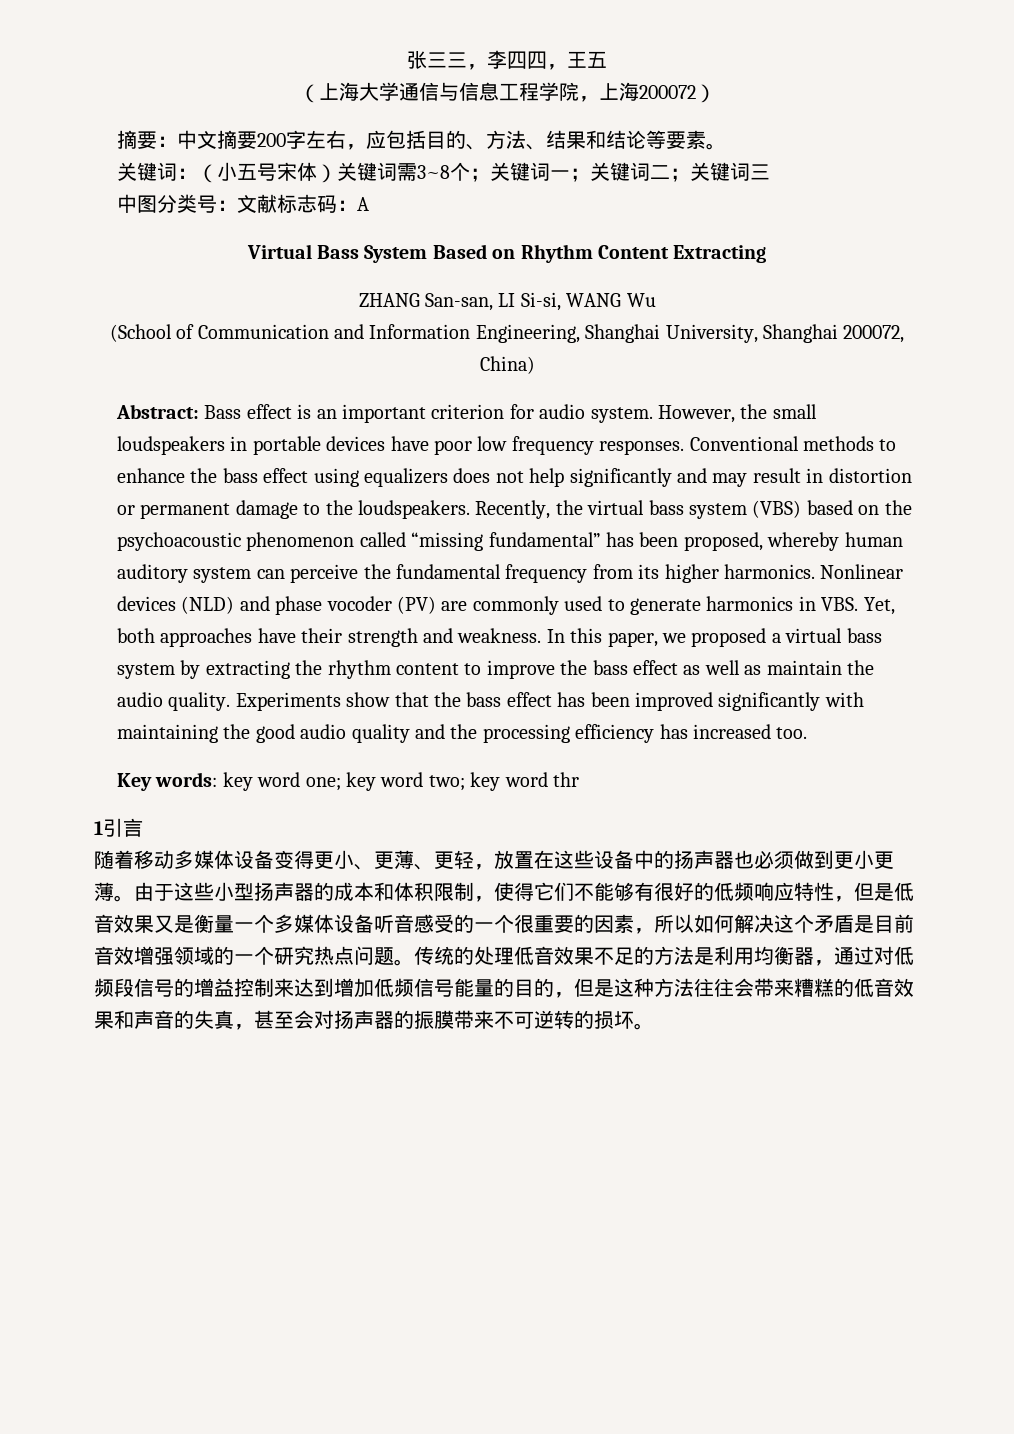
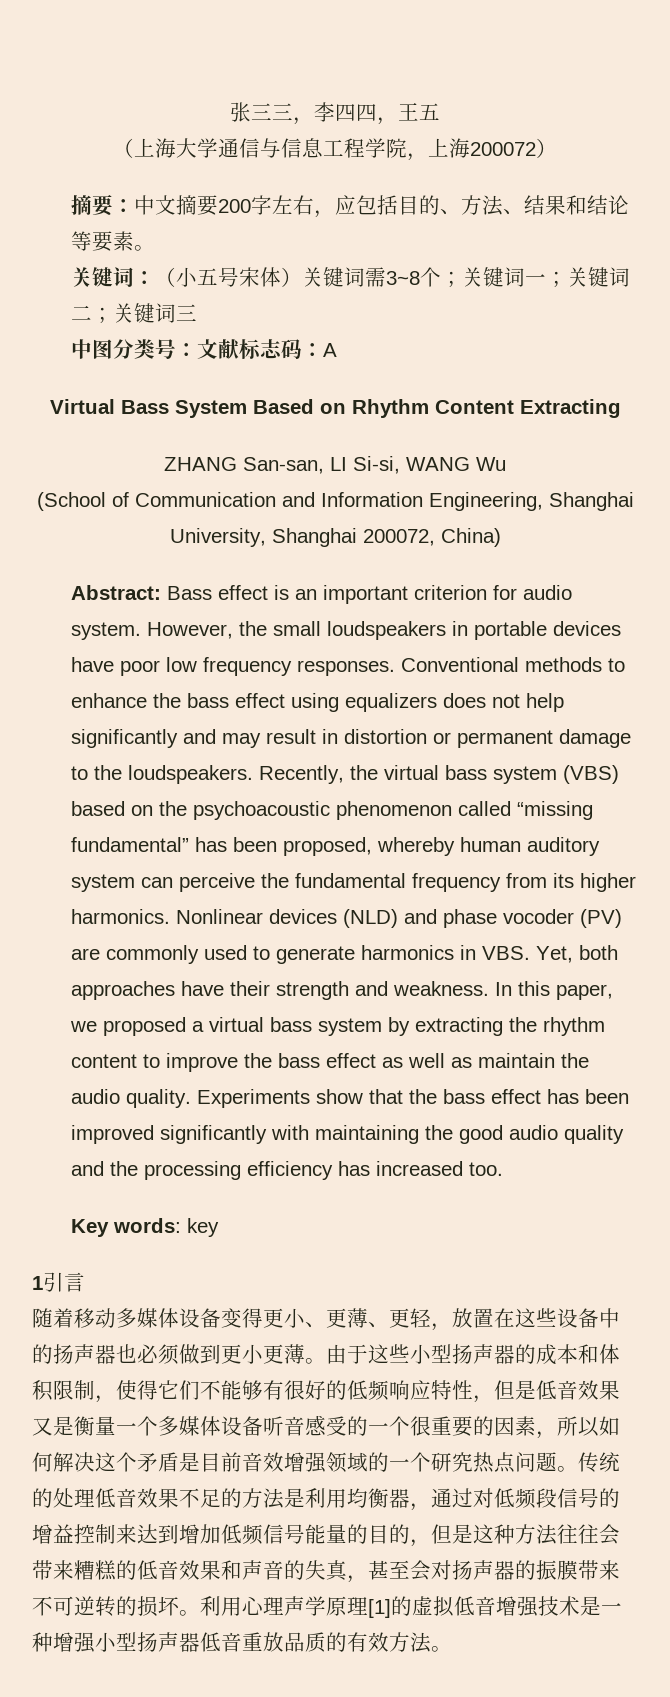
[257,772,579,791] word one; key word two; key word thr -> (220, 1227) none
(654, 1026) none -> [200,1596,622,1618] [32,1632,452,1653] 利用心理声学原理[1]的虚拟低音增强技术是一种增强小型扬声器低音重放品质的有效方法。

